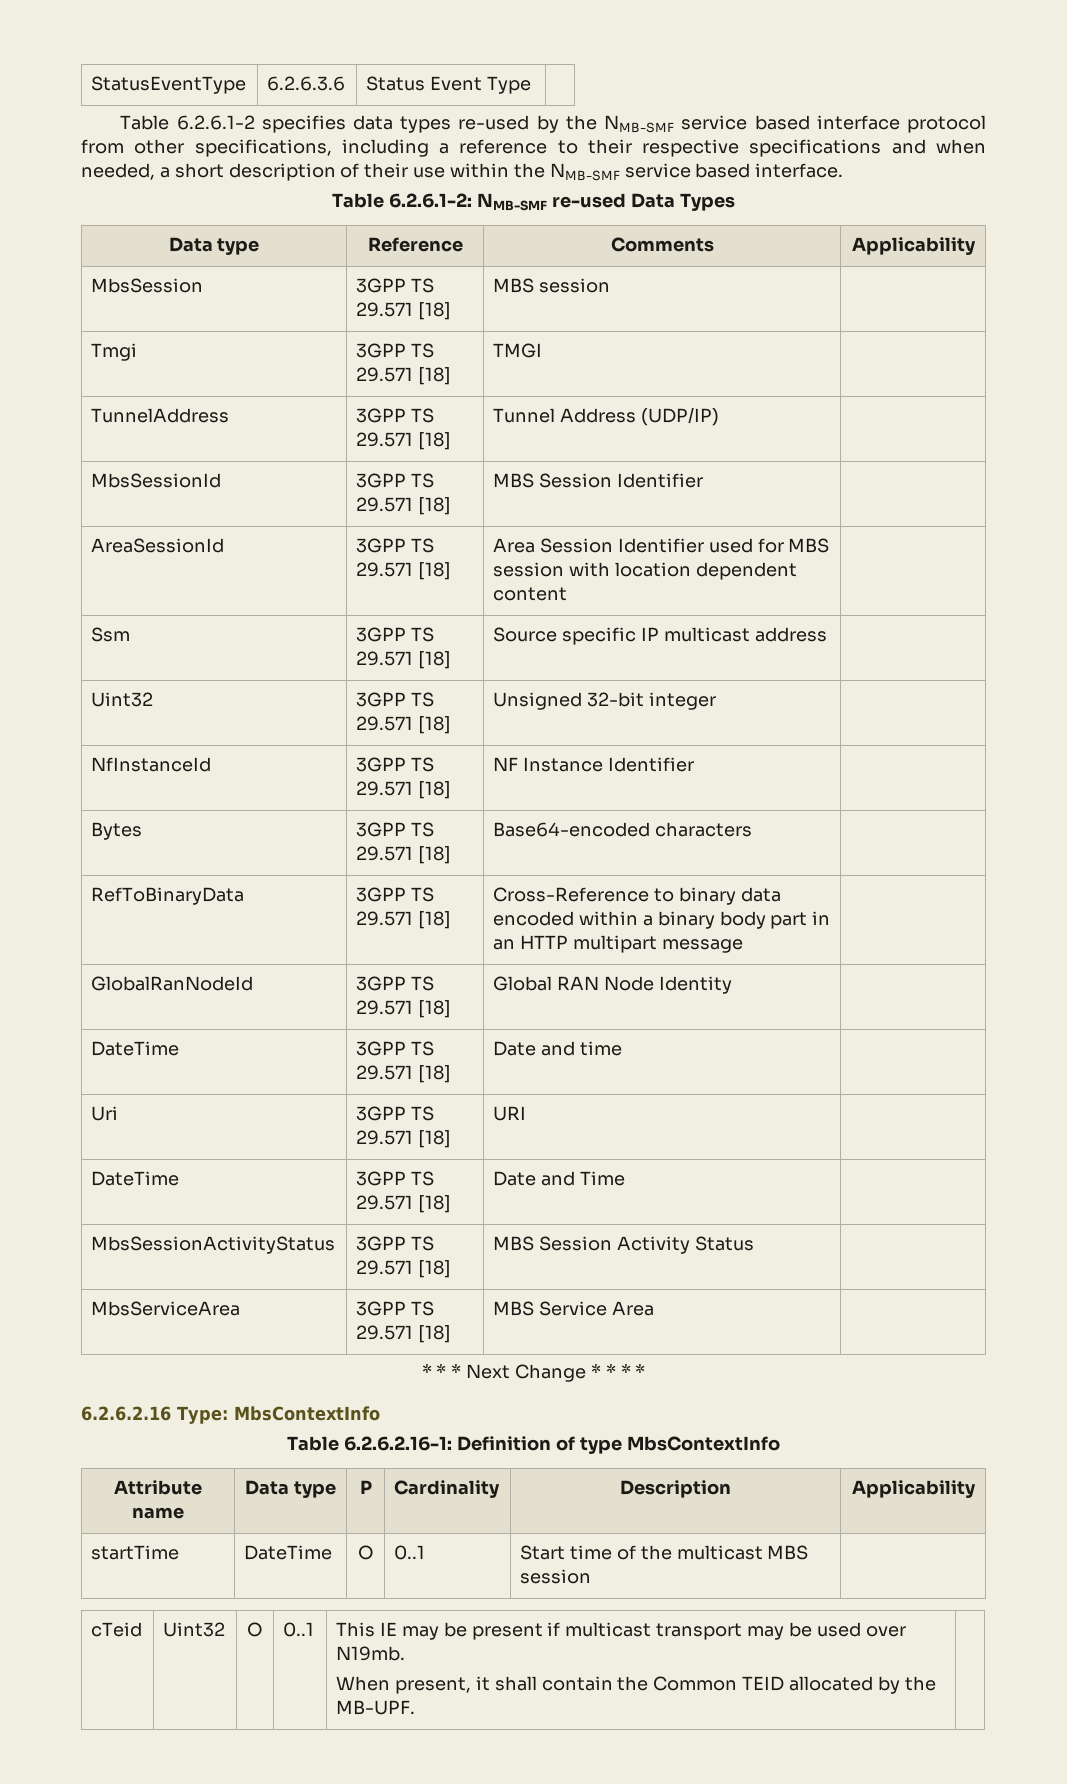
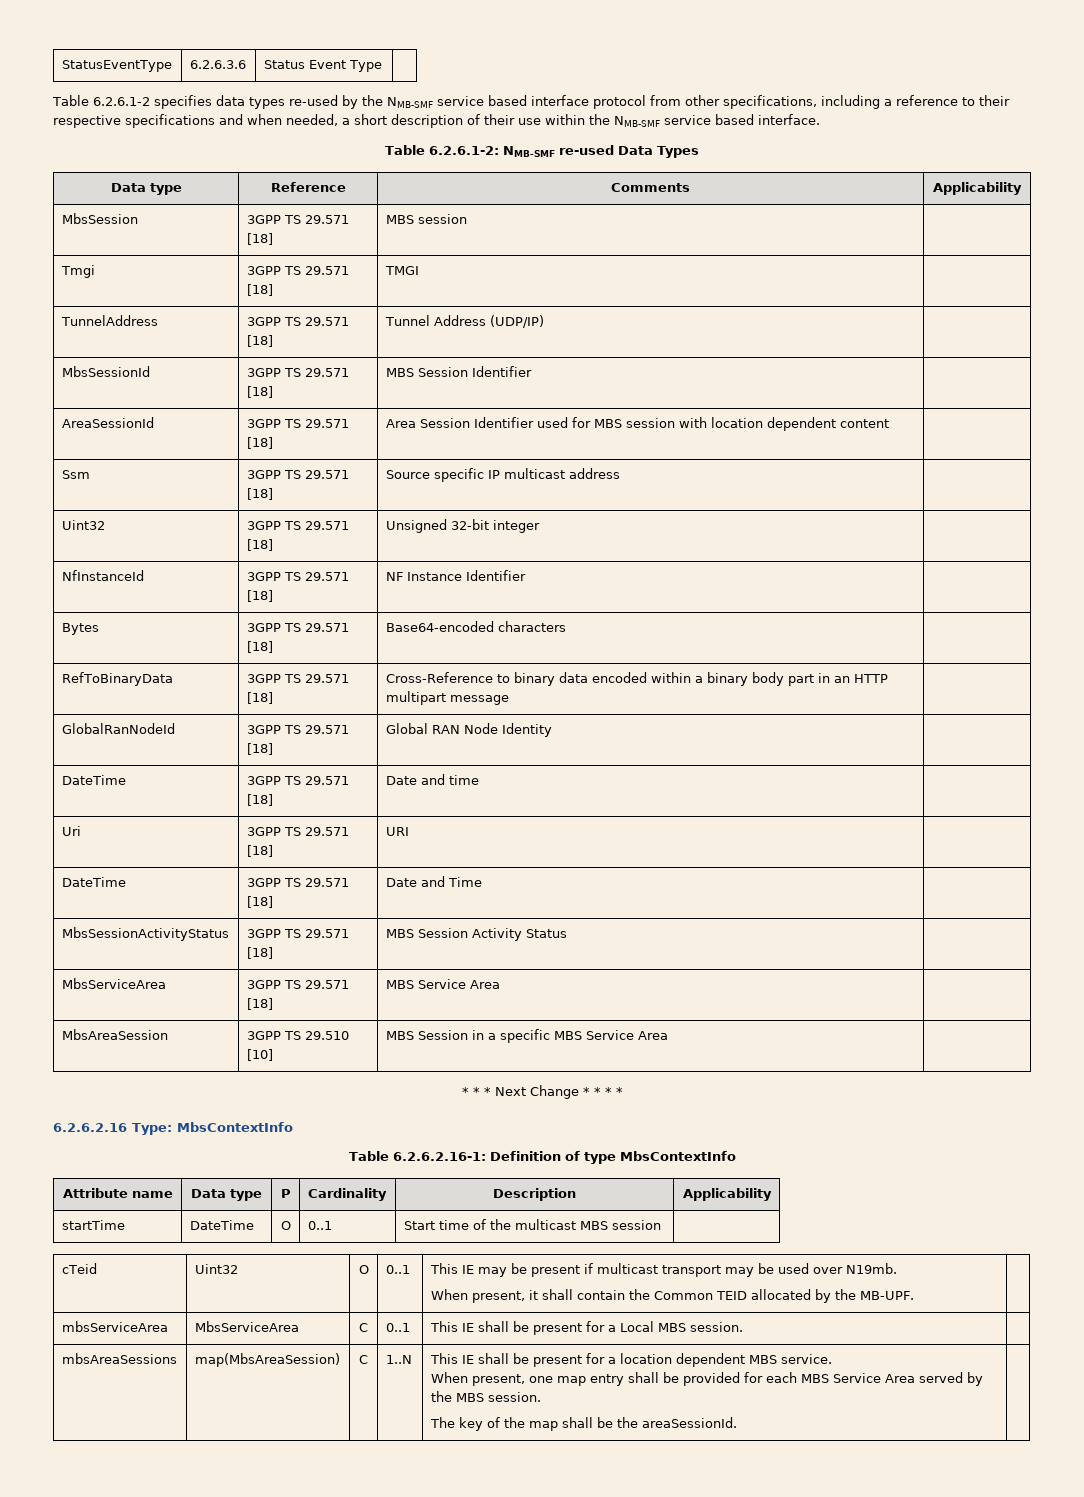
(654, 1308) none -> [61,1029,168,1040] [246,1031,349,1040] [246,1049,273,1061] [385,1029,668,1043] // MbsAreaSession | 3GPP TS 29.510 [10] | MBS Session in a specific MBS Service Area |
(416, 1707) none -> [61,1321,168,1332] [194,1321,299,1332] [359,1323,368,1332] [385,1323,410,1332] [429,1321,743,1335] [61,1353,177,1364] [194,1353,340,1367] [359,1355,368,1364] [385,1355,412,1364] [429,1353,832,1367] [430,1372,983,1386] [430,1391,541,1402] [429,1417,737,1431] // mbsServiceArea | MbsServiceArea | C | 0..1 | This IE shall be present for a Local MBS session. | // mbsAreaSessions | map(MbsAreaSession) | C | 1..N | This IE shall be present for a location dependent MBS service. // When present, one map entry shall be provided for each MBS Service Area served by the MBS session. // The key of the map shall be the areaSessionId. |

